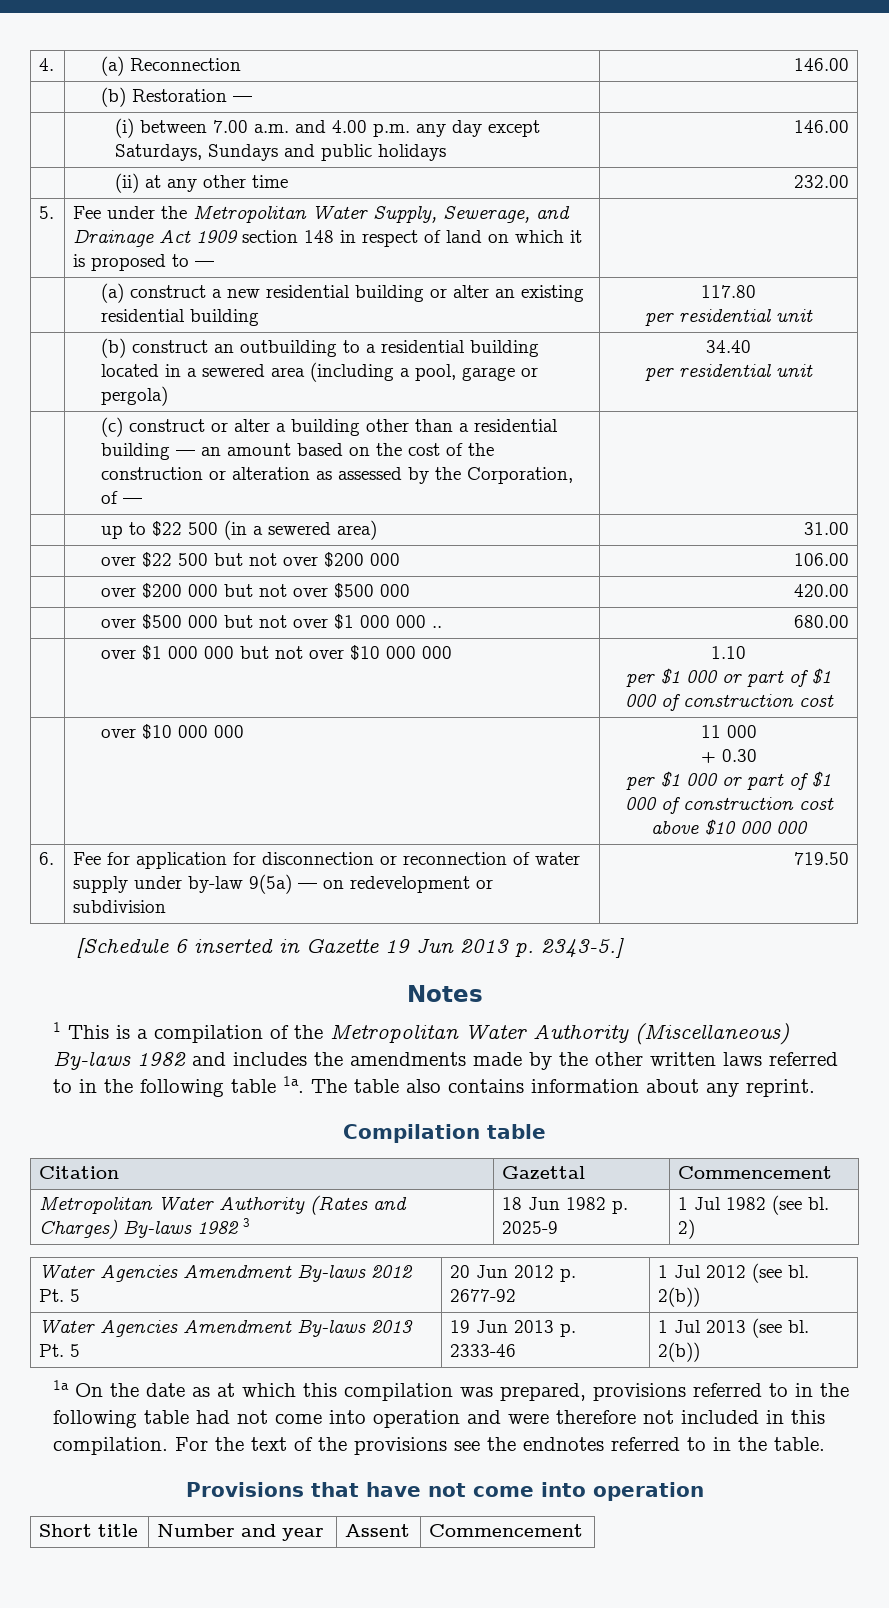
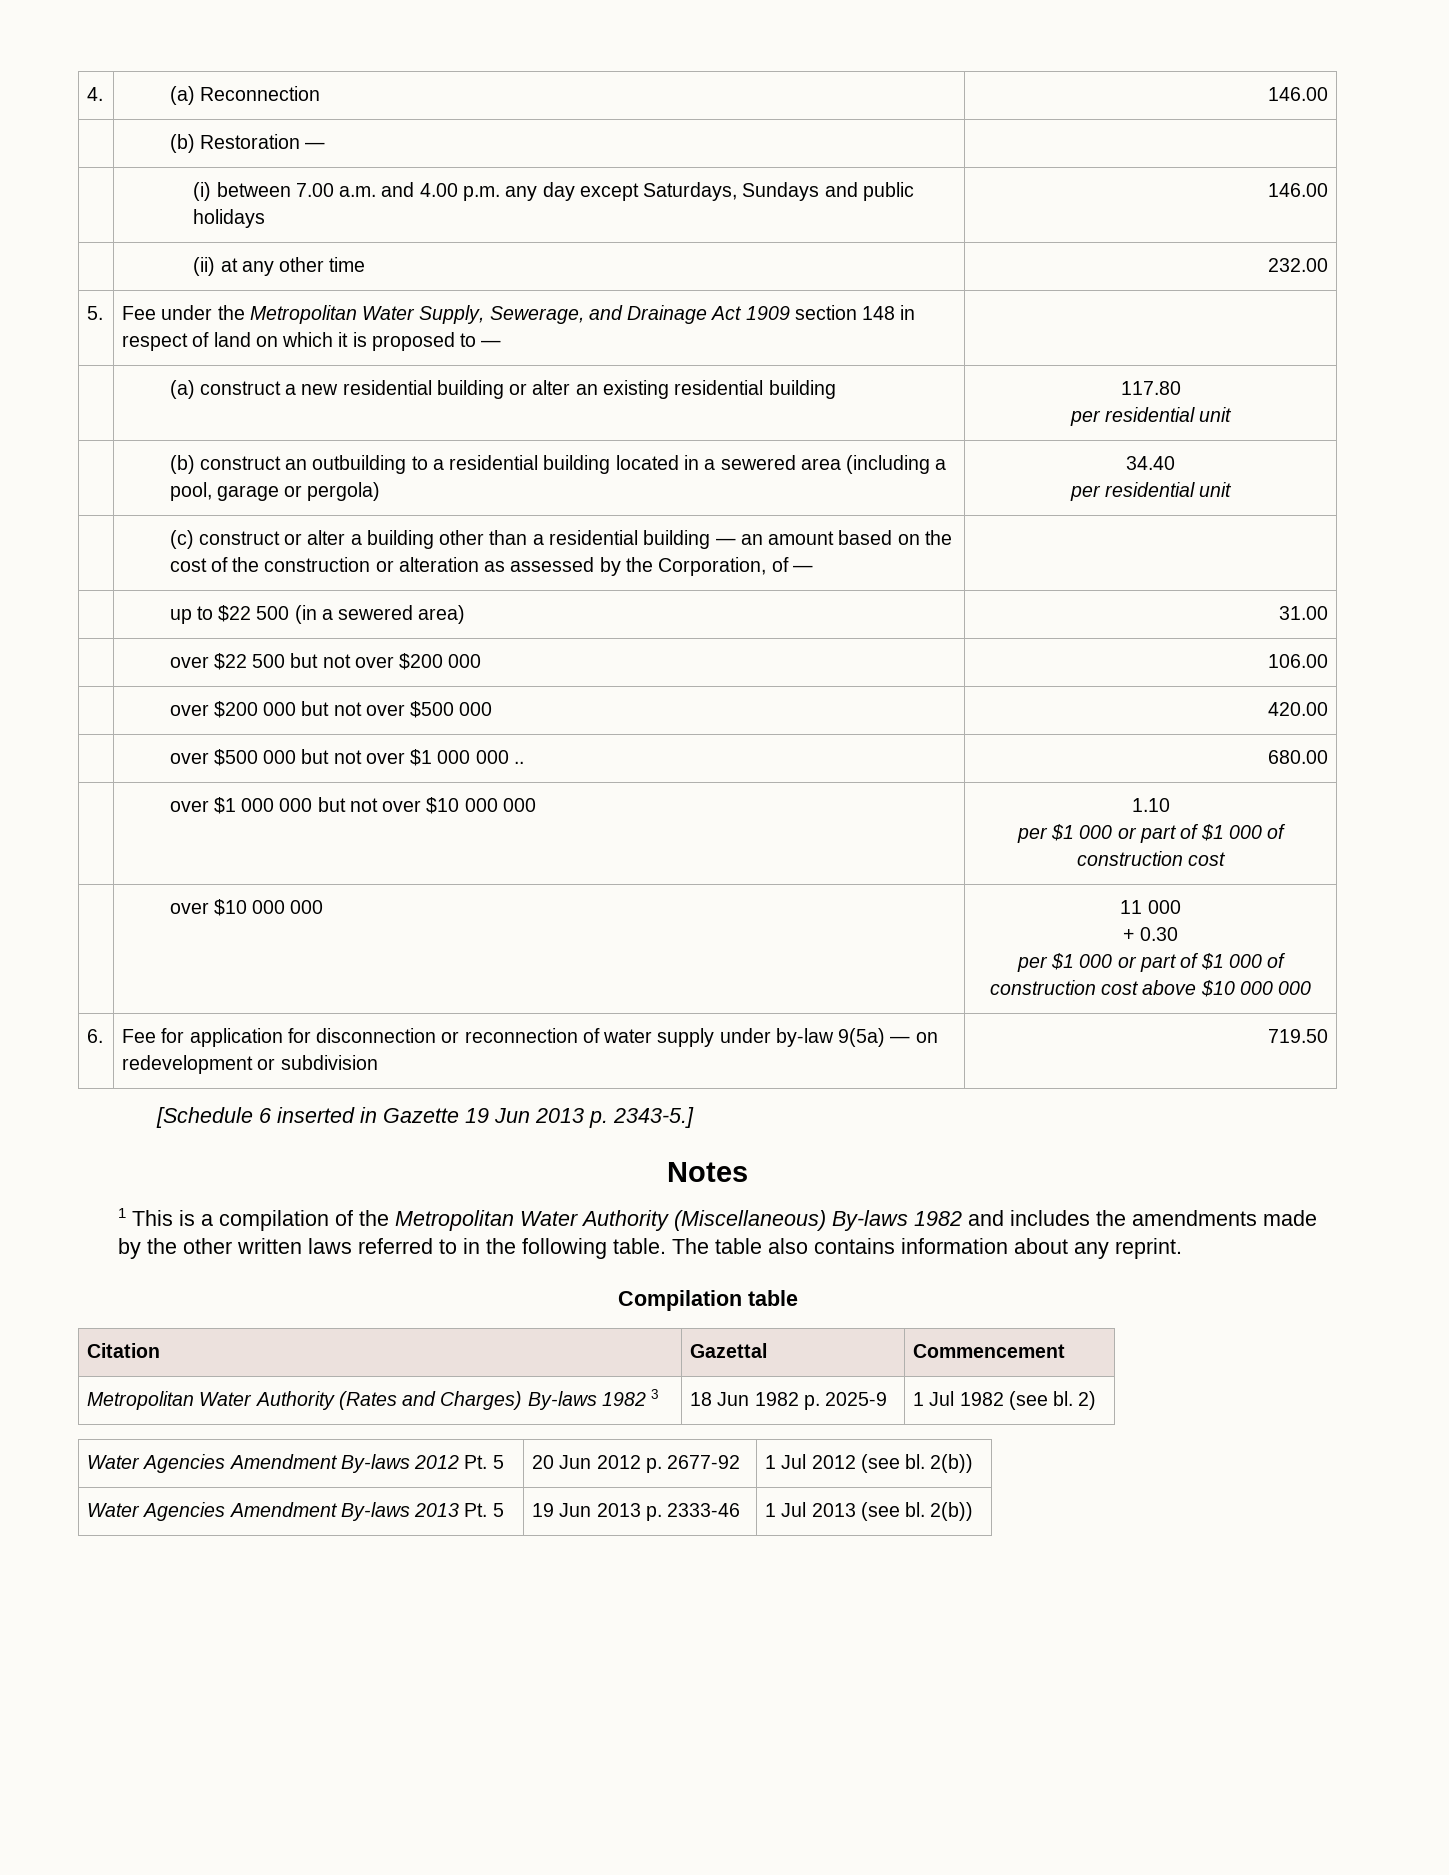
[231,1076,305,1093] table 1a. -> [612,1238,666,1254] table.
[53,1380,850,1401] [53,1410,826,1428] [53,1437,826,1455] [185,1482,704,1501] [39,1524,139,1537] [157,1524,325,1541] [345,1524,411,1537] [429,1524,584,1537] // 1a On the date as at which this compilation was prepared, provisions referred to in the following table had not come into operation and were therefore not included in this compilation. For the text of the provisions see the endnotes referred to in the table. // Provisions that have not come into operation // Short title | Number and year | Assent | Commencement -> (974, 1511) none

